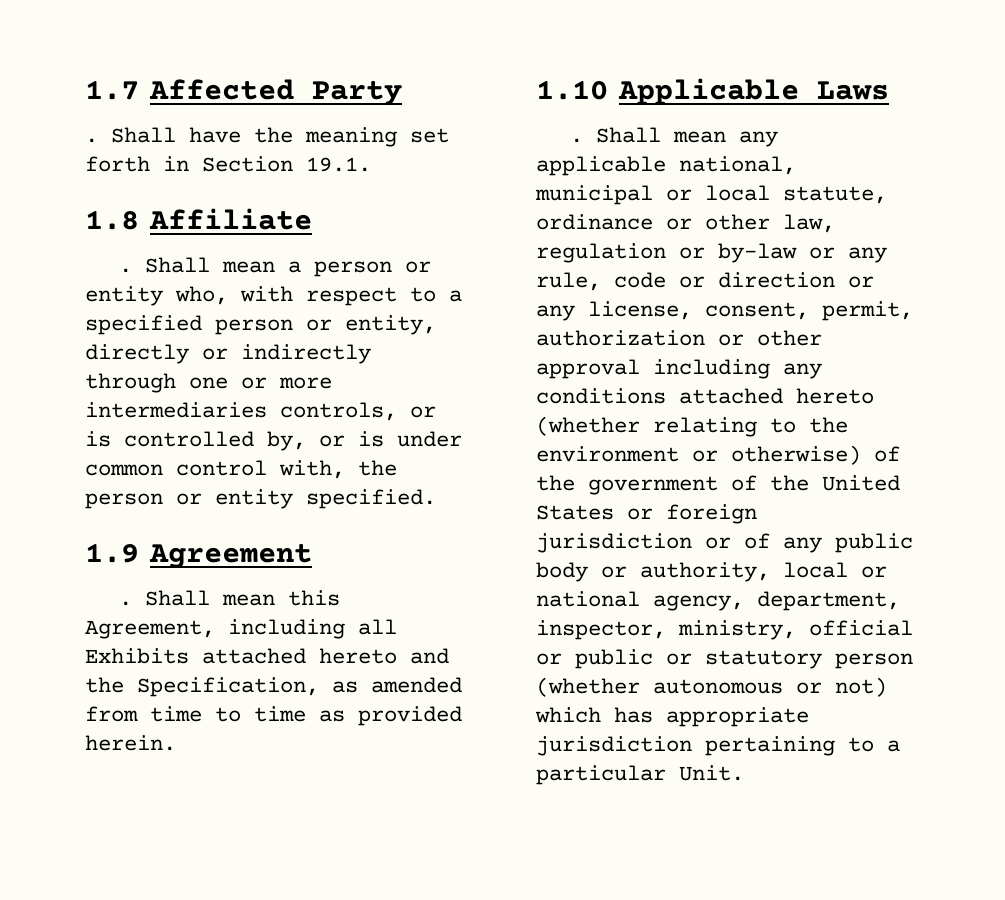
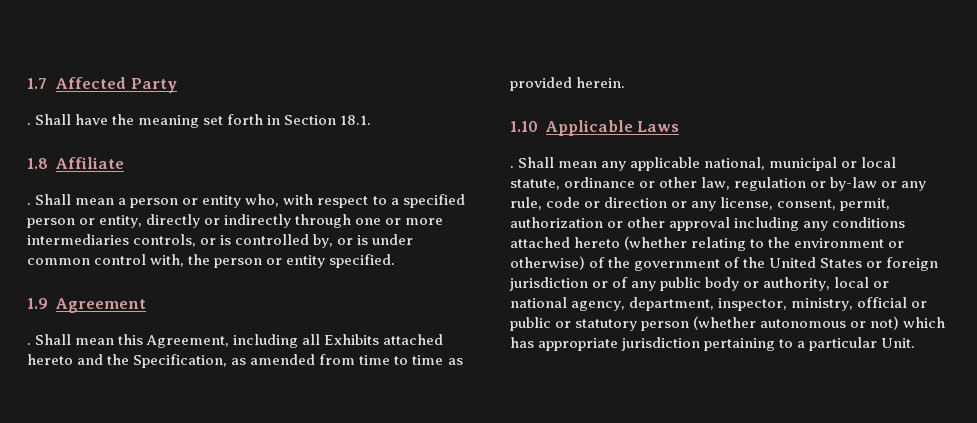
[306,157,371,172] 19.1. -> [340,115,372,125] 18.1.

